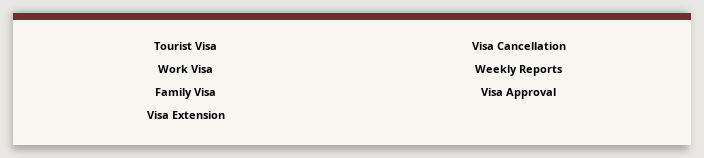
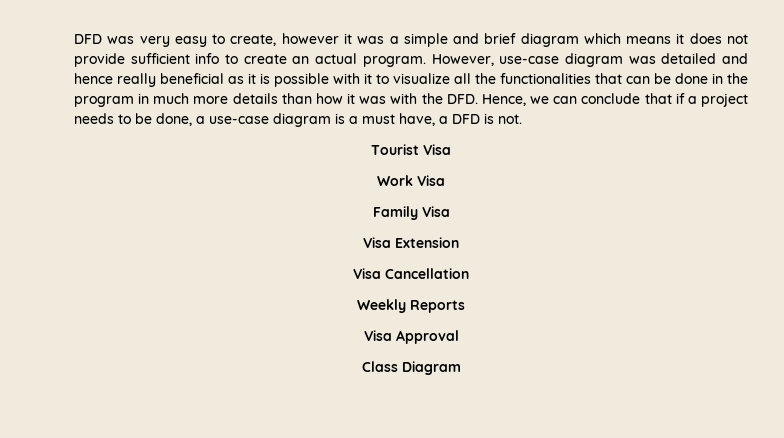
(154, 46) none -> [74,33,749,47] [74,53,748,67] [74,73,748,87] [74,93,748,107] [74,113,522,127] DFD was very easy to create, however it was a simple and brief diagram which means it does not provide sufficient info to create an actual program. However, use-case diagram was detailed and hence really beneficial as it is possible with it to visualize all the functionalities that can be done in the program in much more details than how it was with the DFD. Hence, we can conclude that if a project needs to be done, a use-case diagram is a must have, a DFD is not. //
(556, 93) none -> [361,361,461,375] // Class Diagram

